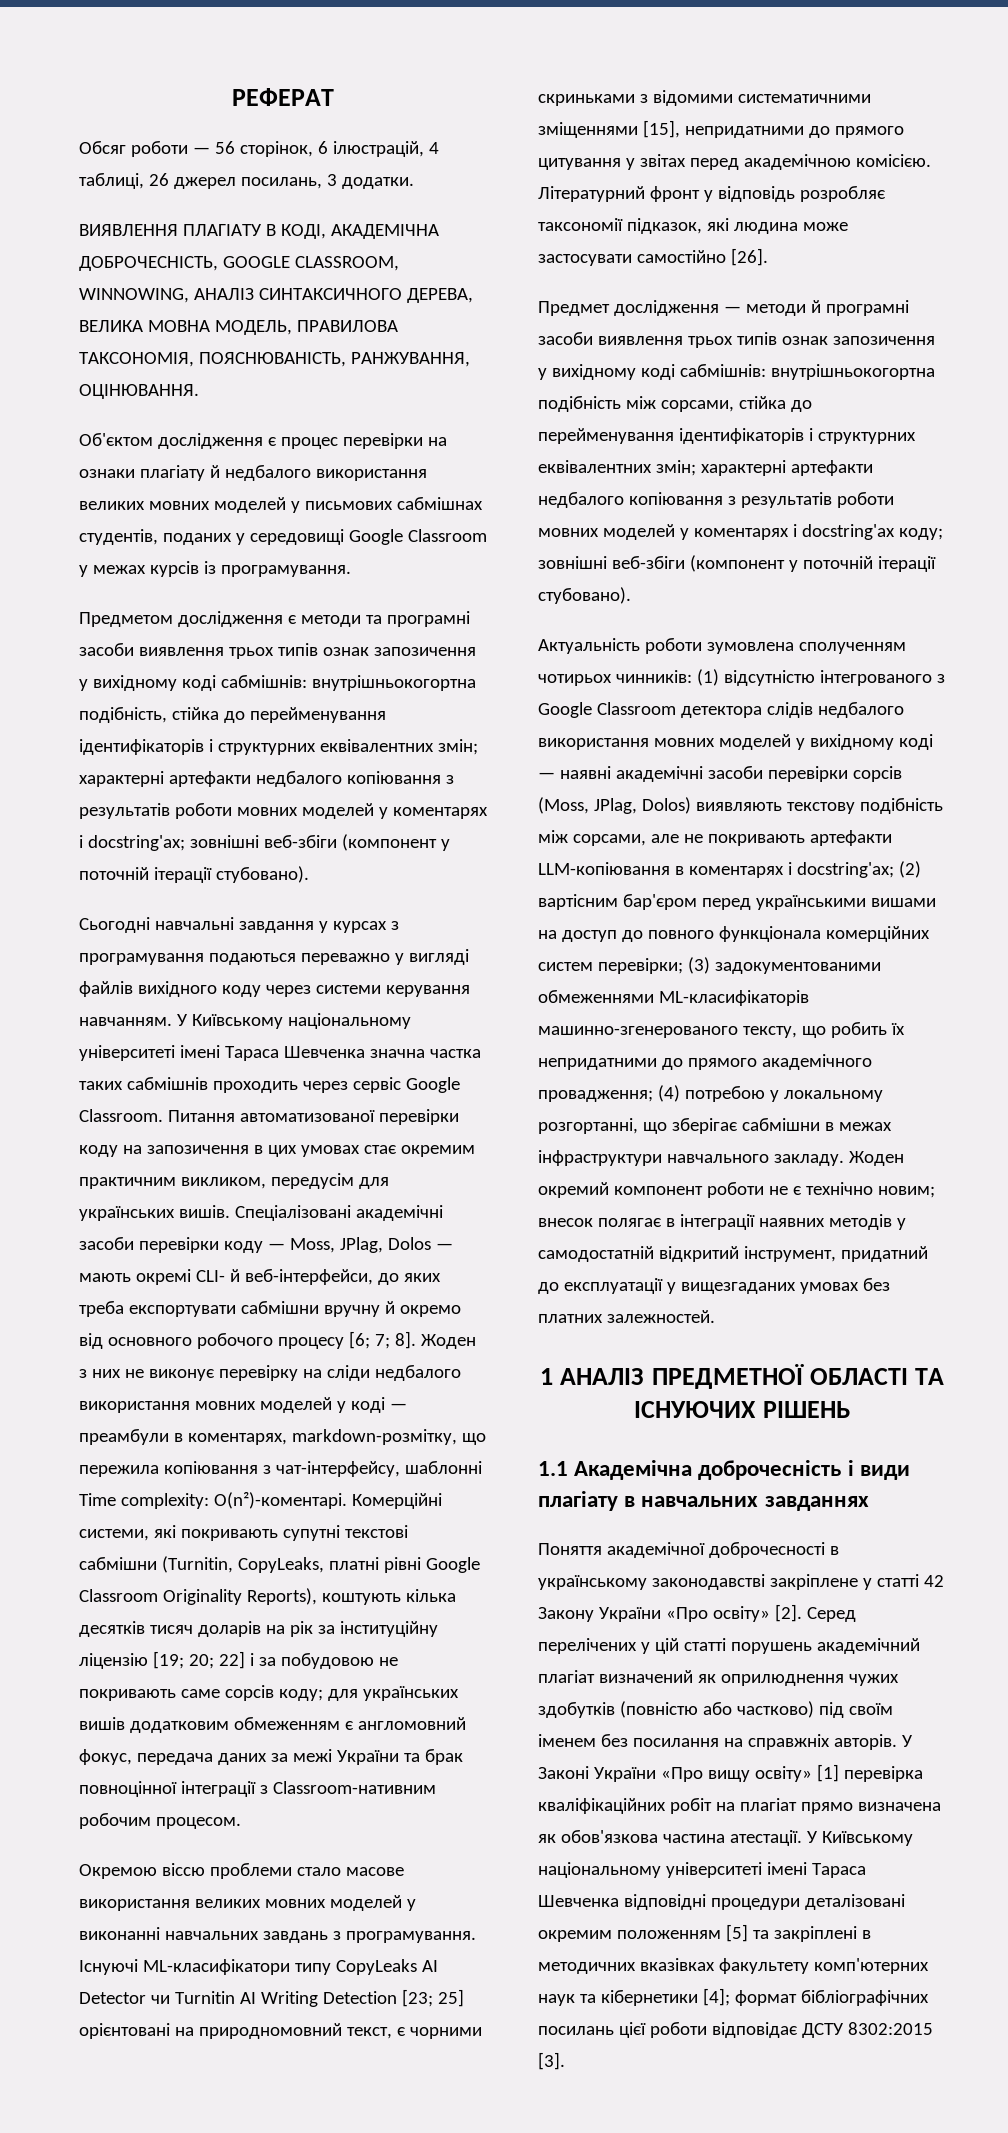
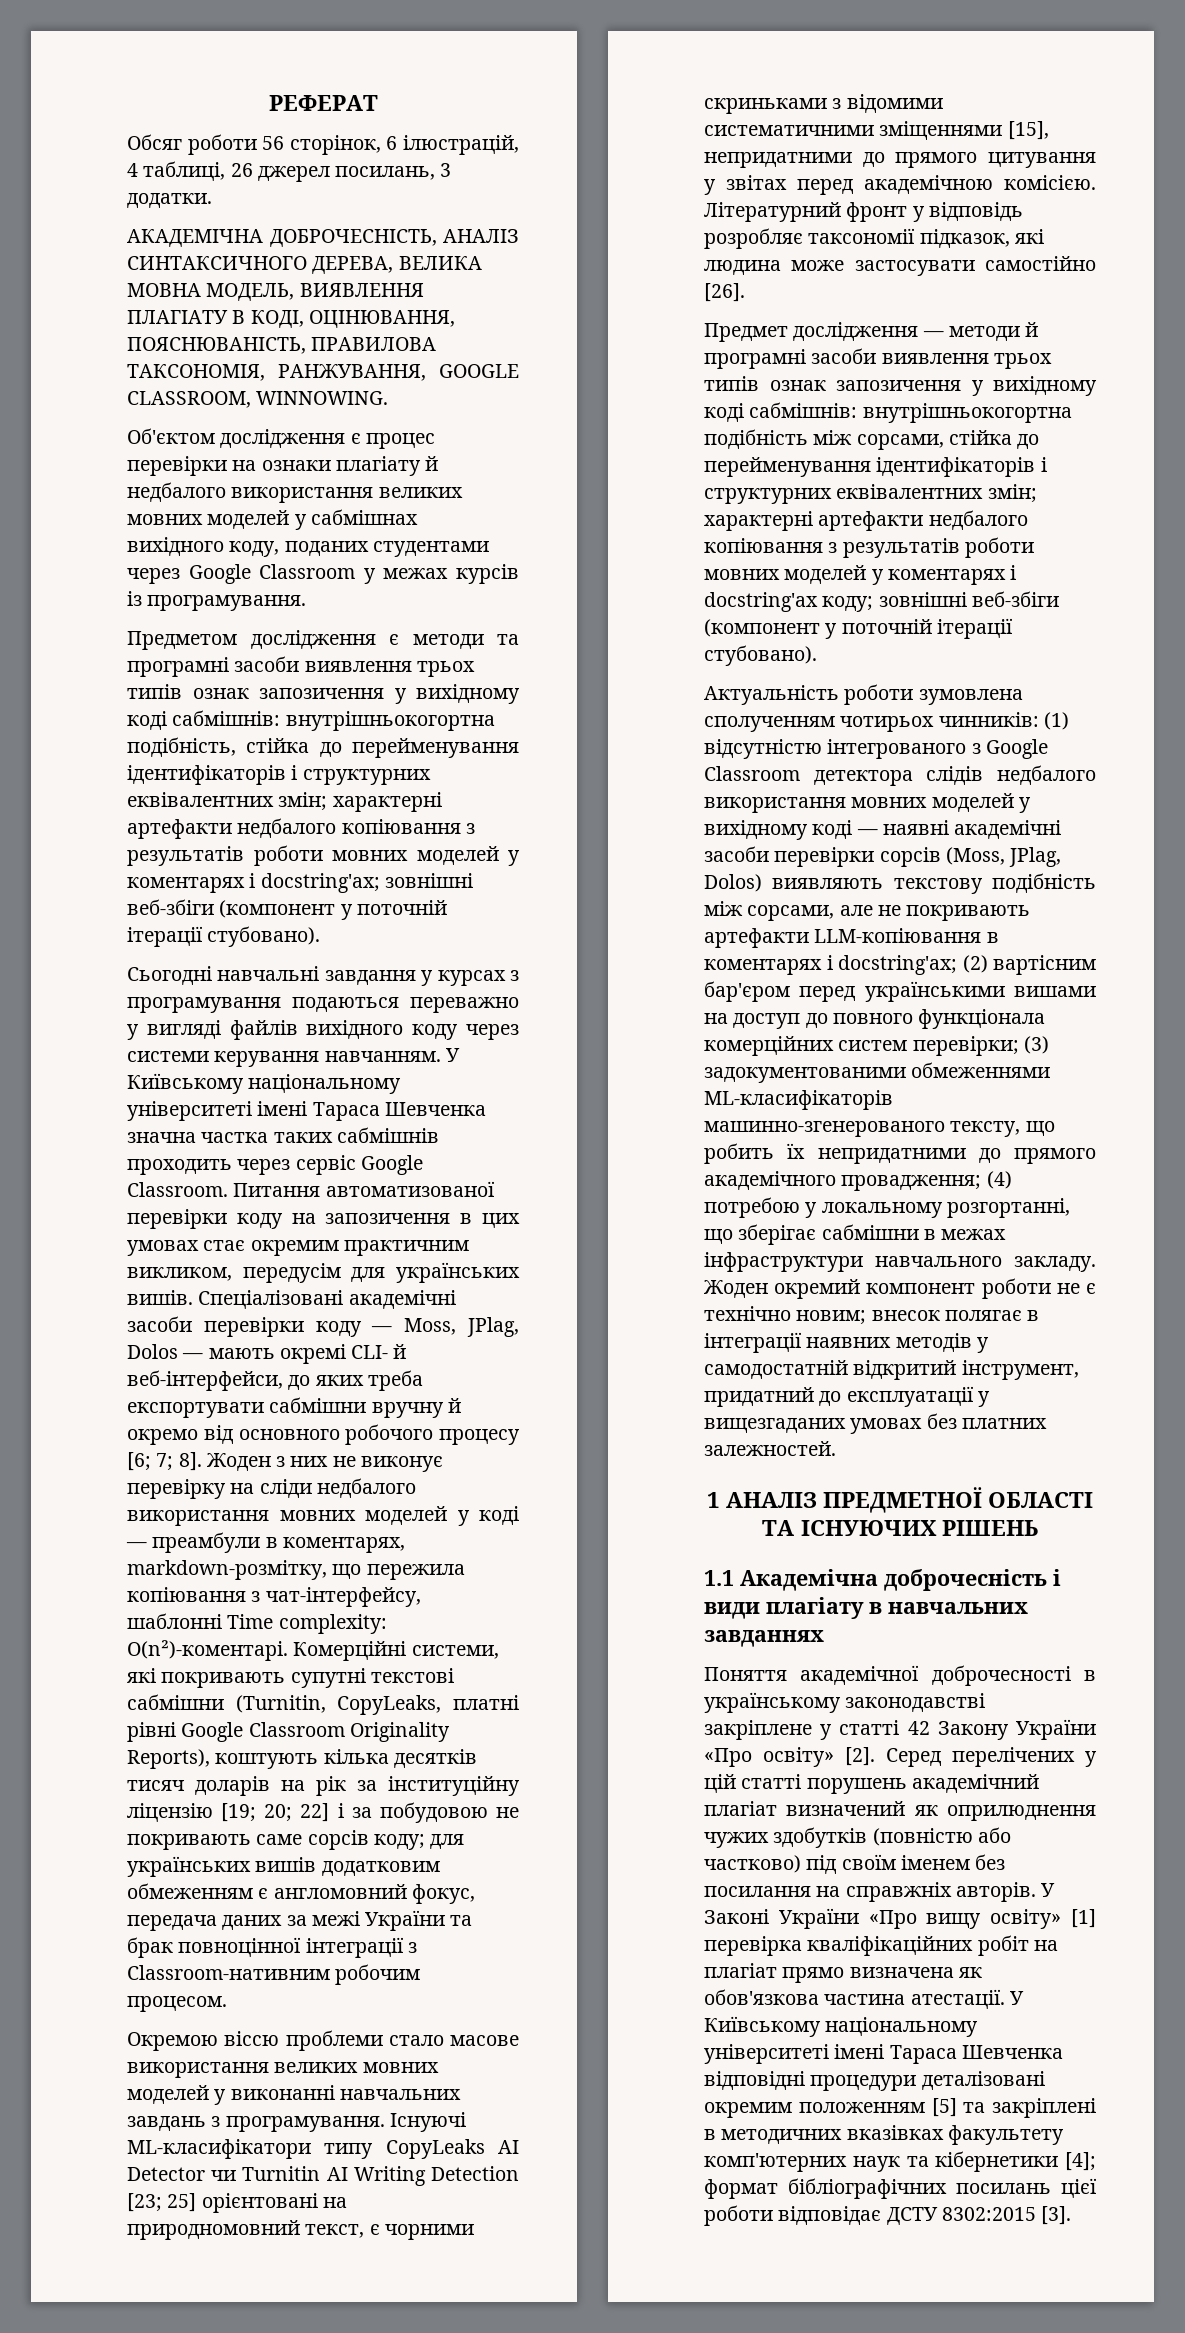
[192,147,210,154] — -> (257, 144) none
[79,224,439,239] [79,256,399,271] [79,288,189,303] ВИЯВЛЕННЯ ПЛАГІАТУ В КОДІ, АКАДЕМІЧНА ДОБРОЧЕСНІСТЬ, GOOGLE CLASSROOM, WINNOWING, -> [127,229,437,247] АКАДЕМІЧНА ДОБРОЧЕСНІСТЬ,
[296,320,398,332] [79,352,470,367] [79,384,199,399] ПРАВИЛОВА ТАКСОНОМІЯ, ПОЯСНЮВАНІСТЬ, РАНЖУВАННЯ, ОЦІНЮВАННЯ. -> [299,283,424,297] [127,310,455,328] [127,337,437,354] [127,364,519,381] [127,391,389,408] ВИЯВЛЕННЯ ПЛАГІАТУ В КОДІ, ОЦІНЮВАННЯ, ПОЯСНЮВАНІСТЬ, ПРАВИЛОВА ТАКСОНОМІЯ, РАНЖУВАННЯ, GOOGLE CLASSROOM, WINNOWING.
[304,497,483,510] [79,529,344,545] письмових сабмішнах студентів, поданих у середовищі -> [310,509,418,525] [127,537,489,557] [127,568,180,584] сабмішнах вихідного коду, поданих студентами через

